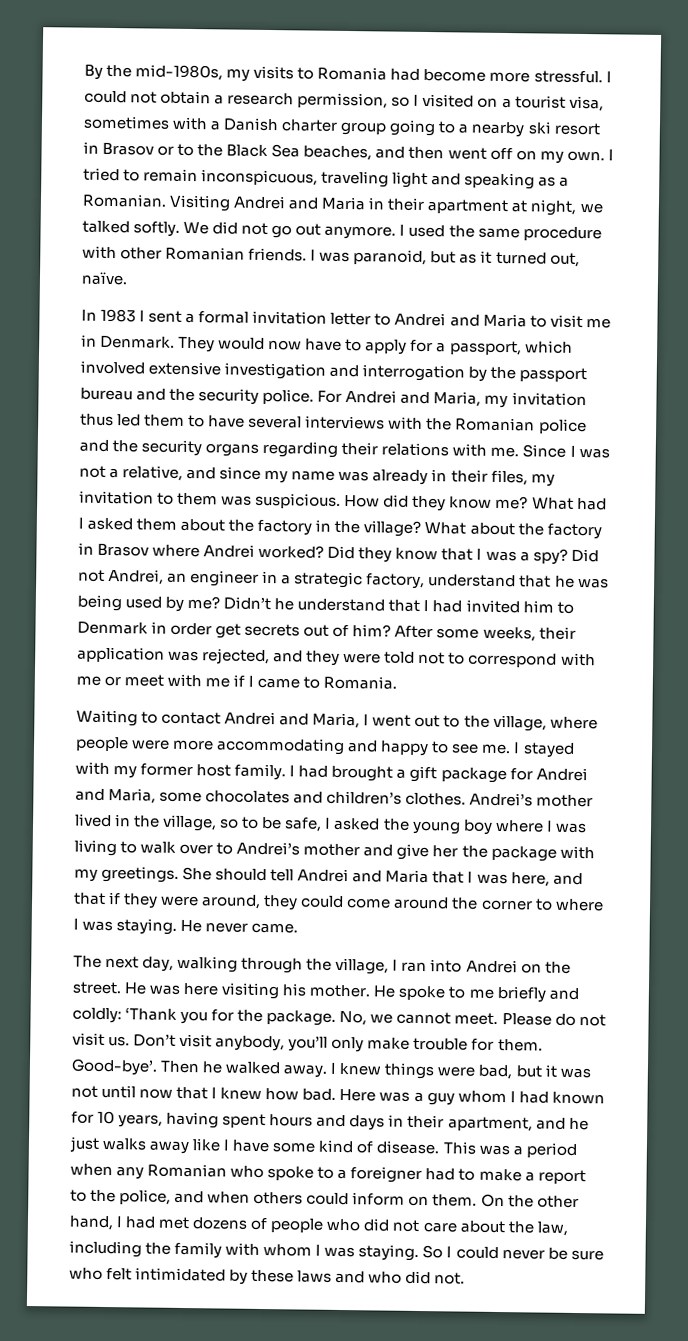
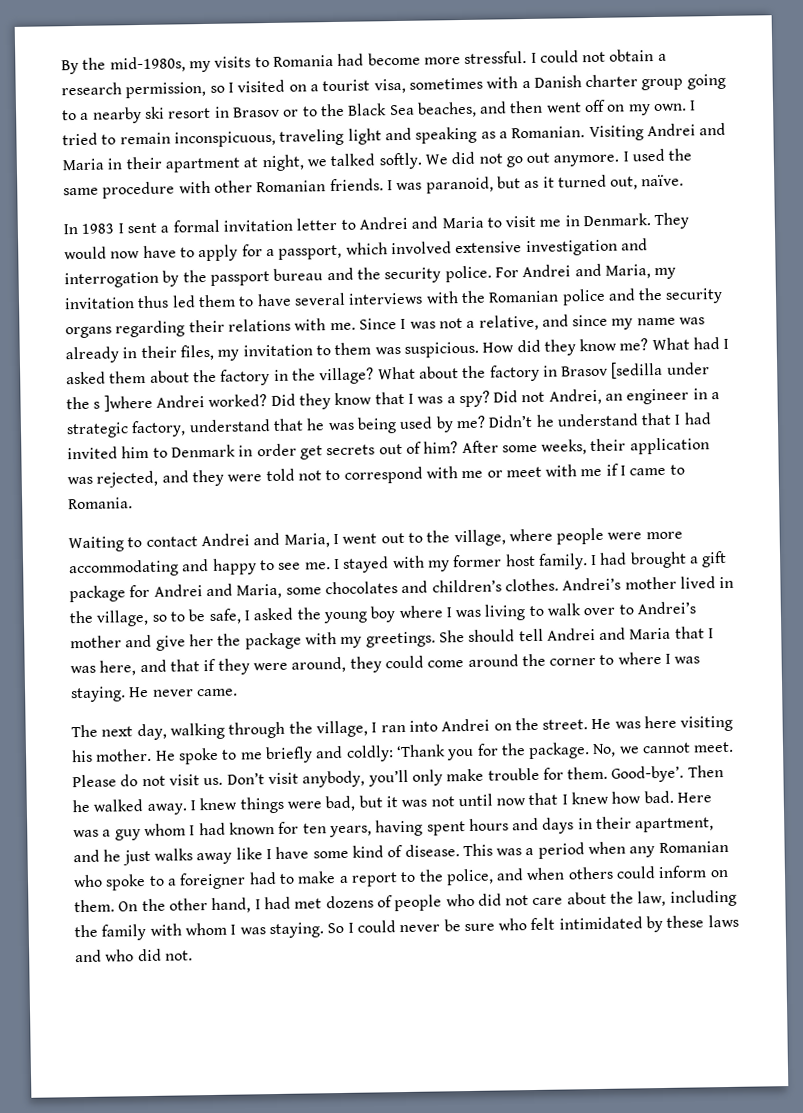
[152,544,201,558] where -> [611,361,710,379] [66,394,153,412] [sedilla under the s ]where
[97,1110,116,1125] 10 -> [302,823,327,834] ten

